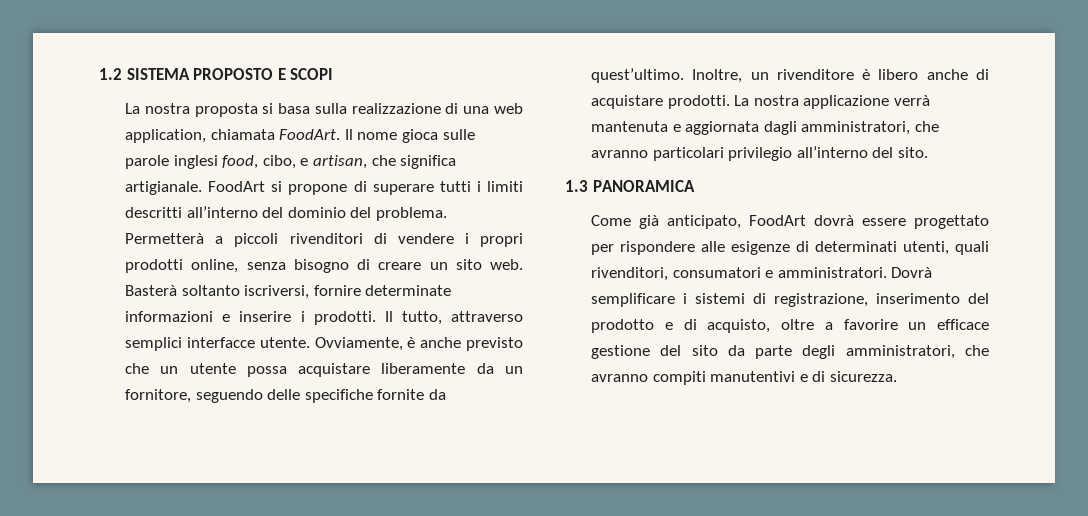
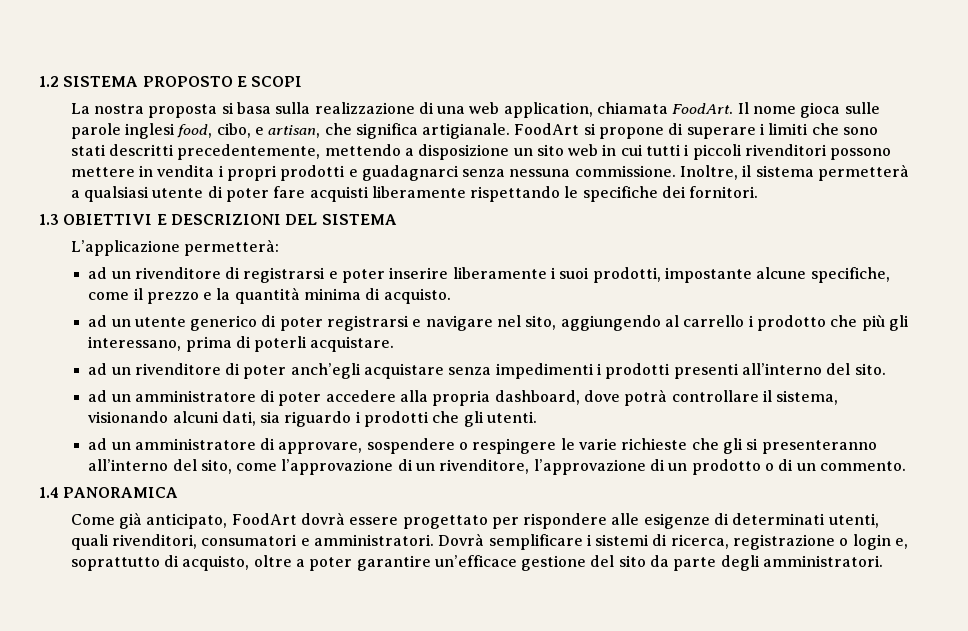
[439,181,523,192] [125,206,448,221] [125,233,523,247] [125,259,523,273] [125,285,452,299] [125,311,523,325] [125,337,523,351] [125,363,523,377] [125,389,447,403] [591,68,989,83] [591,95,931,109] [591,121,940,135] [591,146,929,161] [565,180,588,192] tutti i limiti descritti all’interno del dominio del problema. Permetterà a piccoli rivenditori di vendere i propri prodotti online, senza bisogno di creare un sito web. Basterà soltanto iscriversi, fornire determinate informazioni e inserire i prodotti. Il tutto, attraverso semplici interfacce utente. Ovviamente, è anche previsto che un utente possa acquistare liberamente da un fornitore, seguendo delle specifiche fornite da quest’ultimo. Inoltre, un rivenditore è libero anche di acquistare prodotti. La nostra applicazione verrà mantenuta e aggiornata dagli amministratori, che avranno particolari privilegio all’interno del sito. // 1.3 -> [760,123,879,135] [70,144,892,160] [70,164,910,181] [70,186,759,202] [39,214,397,225] [70,239,279,256] [88,267,890,283] [88,287,451,304] [88,315,909,331] [88,336,395,352] [88,363,886,379] [88,389,839,406] [88,411,538,427] [88,438,877,454] [88,459,907,475] [39,487,59,498] i limiti che sono stati descritti precedentemente, mettendo a disposizione un sito web in cui tutti i piccoli rivenditori possono mettere in vendita i propri prodotti e guadagnarci senza nessuna commissione. Inoltre, il sistema permetterà a qualsiasi utente di poter fare acquisti liberamente rispettando le specifiche dei fornitori. // 1.3 OBIETTIVI E DESCRIZIONI DEL SISTEMA // L’applicazione permetterà: // ad un rivenditore di registrarsi e poter inserire liberamente i suoi prodotti, impostante alcune specifiche, come il prezzo e la quantità minima di acquisto. // ad un utente generico di poter registrarsi e navigare nel sito, aggiungendo al carrello i prodotto che più gli interessano, prima di poterli acquistare. // ad un rivenditore di poter anch’egli acquistare senza impedimenti i prodotti presenti all’interno del sito. // ad un amministratore di poter accedere alla propria dashboard, dove potrà controllare il sistema, visionando alcuni dati, sia riguardo i prodotti che gli utenti. // ad un amministratore di approvare, sospendere o respingere le varie richieste che gli si presenteranno all’interno del sito, come l’approvazione di un rivenditore, l’approvazione di un prodotto o di un commento. // 1.4
[774,293,989,307] [591,319,673,333] registrazione, inserimento del prodotto e -> [670,534,909,550] [70,557,160,571] ricerca, registrazione o login e, soprattutto
[843,319,989,330] favorire un efficace -> [309,555,517,571] poter garantire un’efficace
[845,345,989,359] [591,371,898,385] amministratori, che avranno compiti manutentivi e di sicurezza. -> [763,555,884,567] amministratori.

